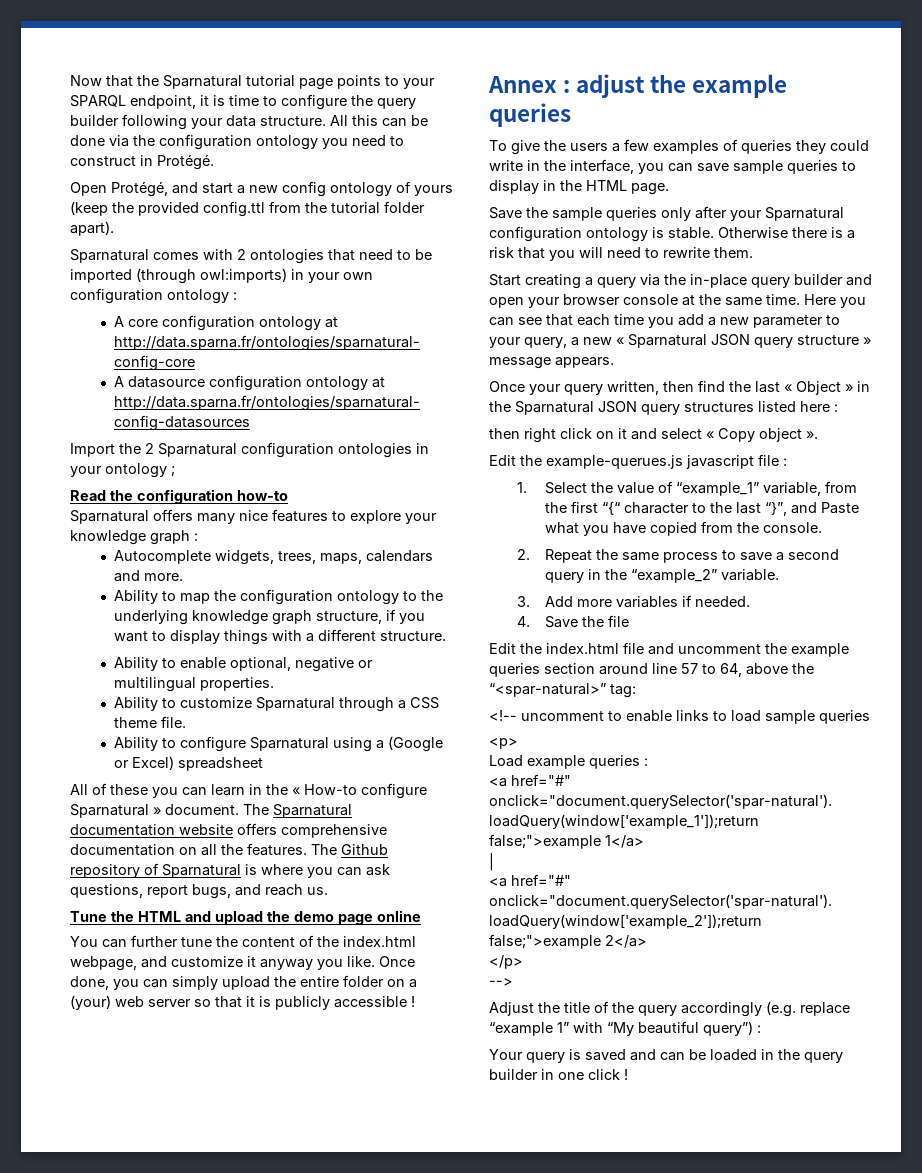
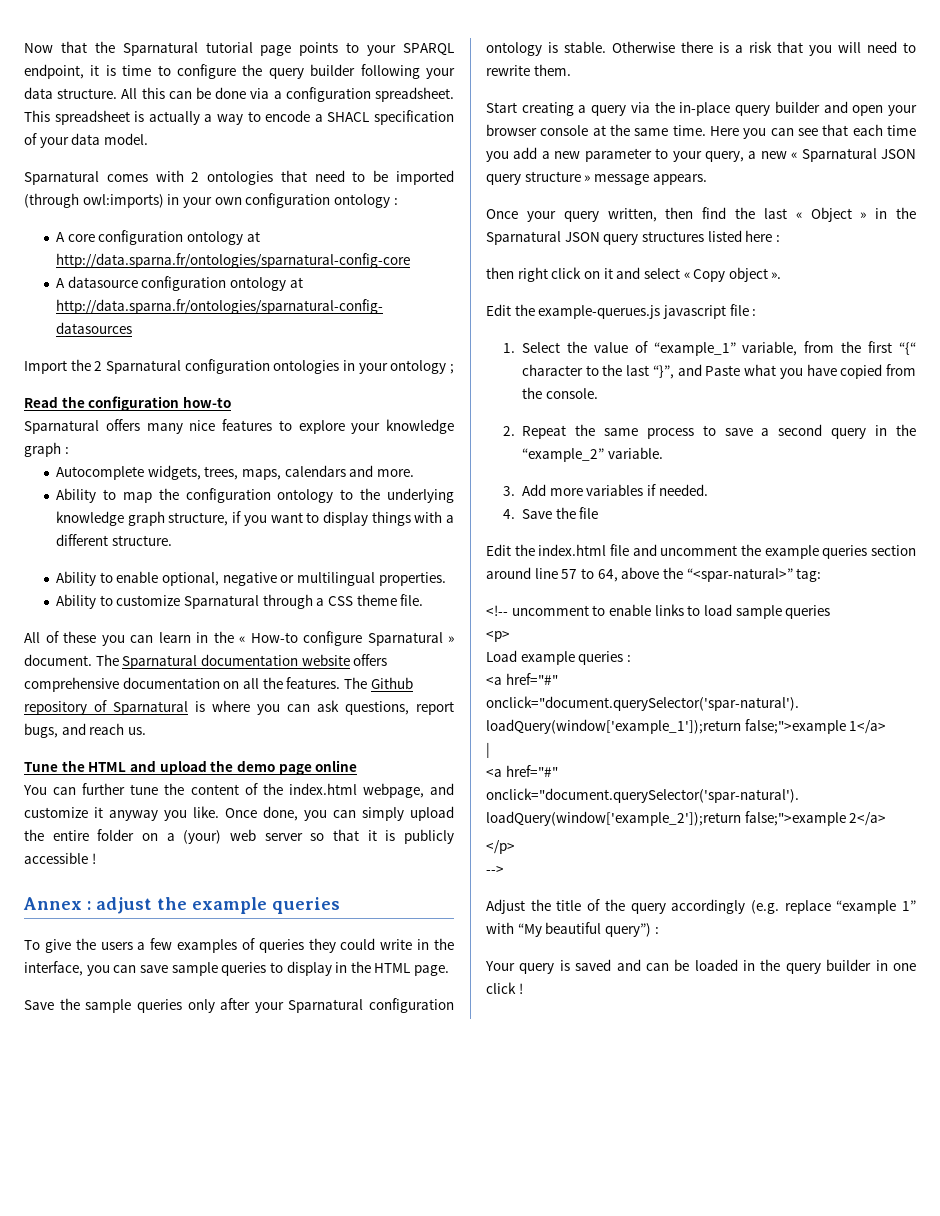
[133,134,404,150] [70,154,214,170] [70,181,453,197] [70,201,425,217] [70,221,114,236] the configuration ontology you need to construct in Protégé. // Open Protégé, and start a new config ontology of yours (keep the provided config.ttl from the tutorial folder apart). -> [273,87,454,102] [24,110,454,125] [24,133,148,148] a configuration spreadsheet. This spreadsheet is actually a way to encode a SHACL specification of your data model.
[113,736,443,752] [113,756,263,771] // Ability to configure Sparnatural using a (Google or Excel) spreadsheet -> (424, 600) none

